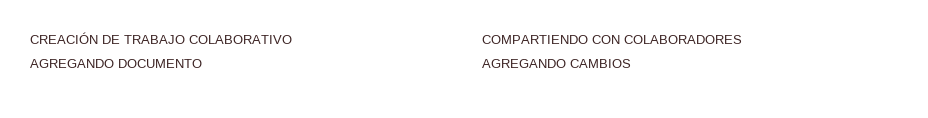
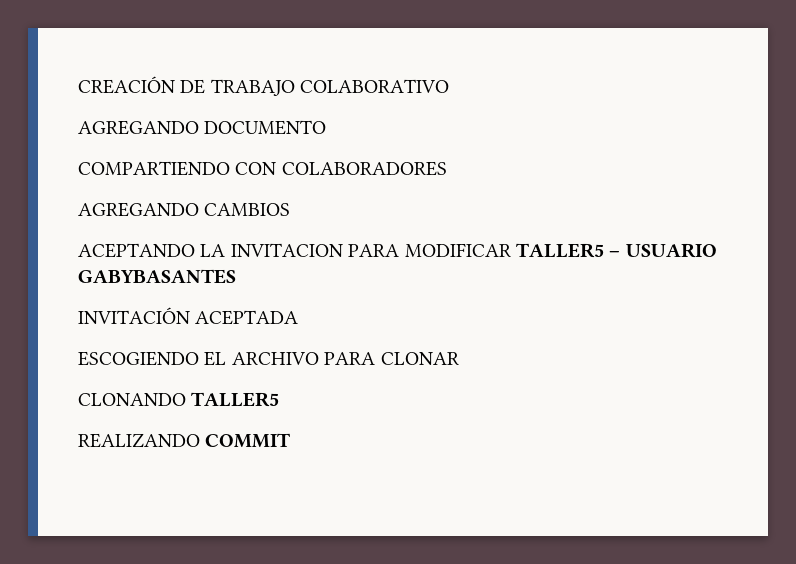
(631, 63) none -> [78,243,717,258] [78,269,236,284] [78,307,299,325] [78,351,459,366] [78,392,280,407] [78,433,291,448] // ACEPTANDO LA INVITACION PARA MODIFICAR TALLER5 – USUARIO GABYBASANTES // INVITACIÓN ACEPTADA // ESCOGIENDO EL ARCHIVO PARA CLONAR // CLONANDO TALLER5 // REALIZANDO COMMIT

